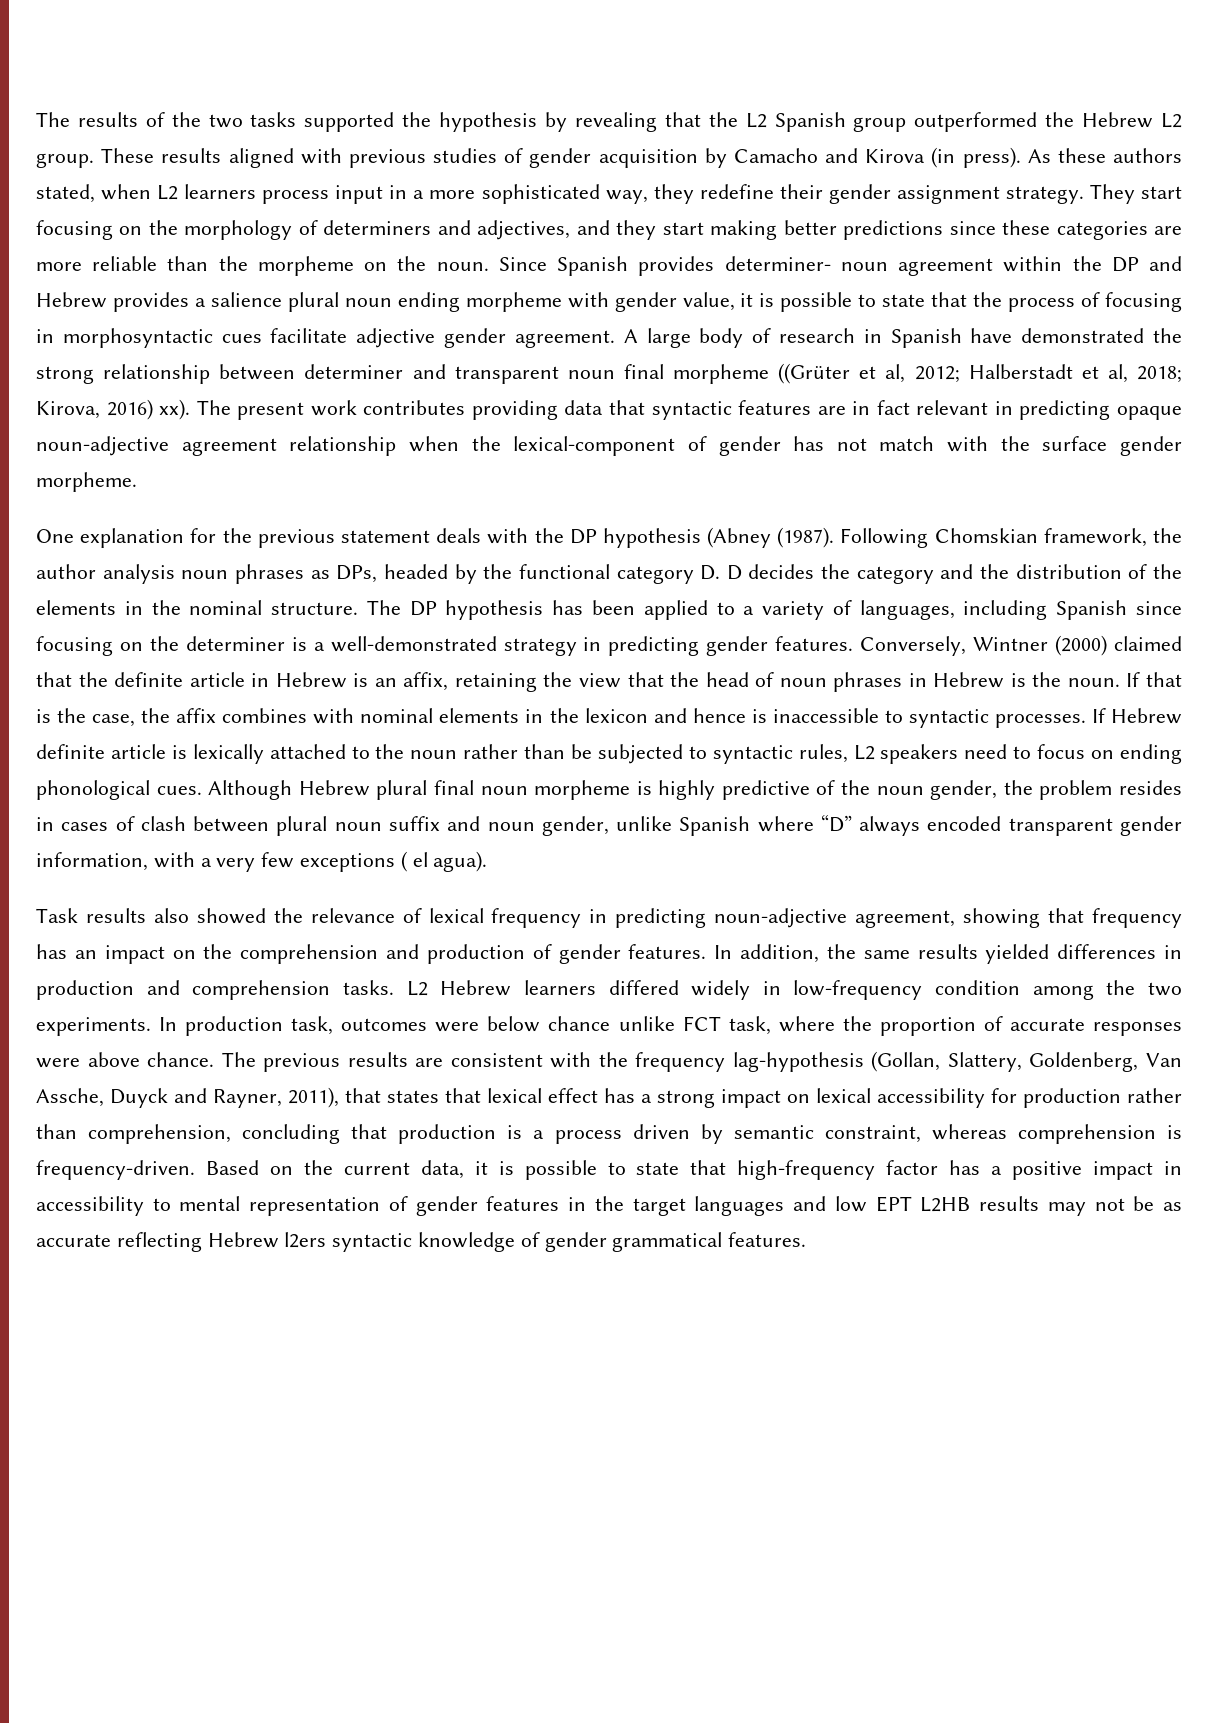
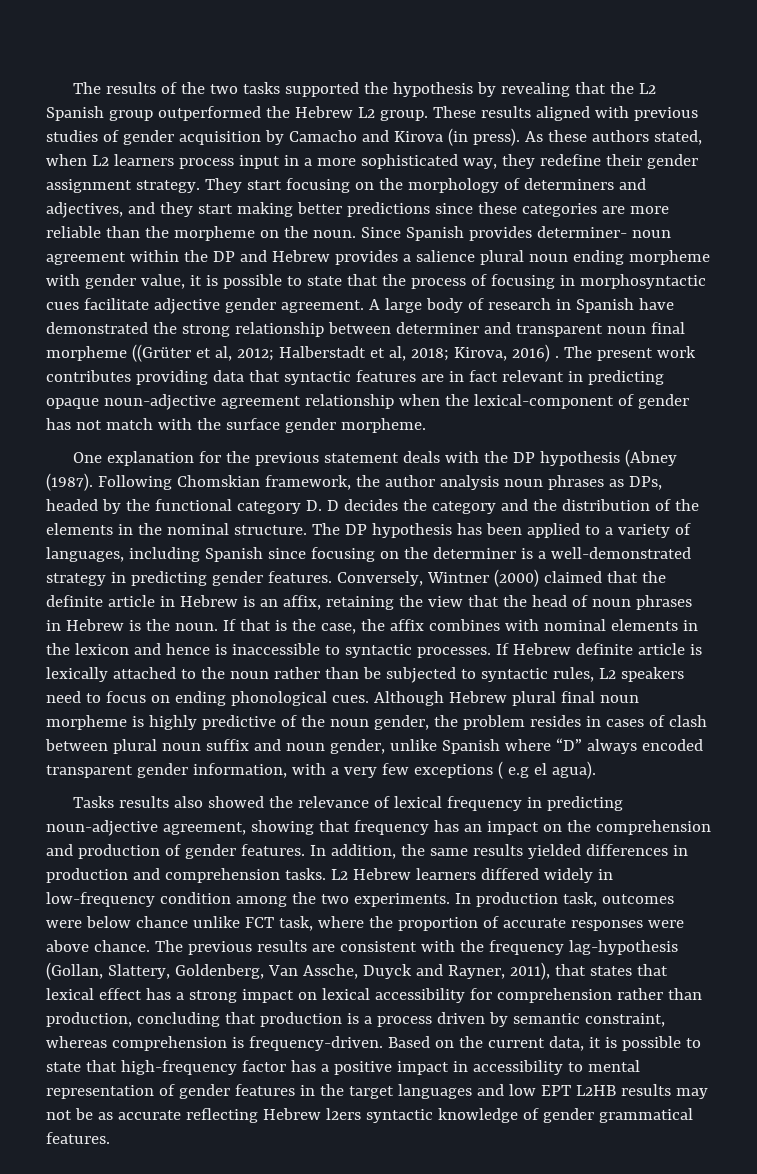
[159,399,191,420] xx). -> [554,356,559,358] .
(407, 861) none -> [507,767,529,778] e.g
[36,908,78,923] Task -> [72,796,114,808] Tasks
[1023,1088,1182,1108] [36,1124,232,1144] production rather than comprehension, -> [496,988,702,1003] [46,1012,132,1027] comprehension rather than production,

